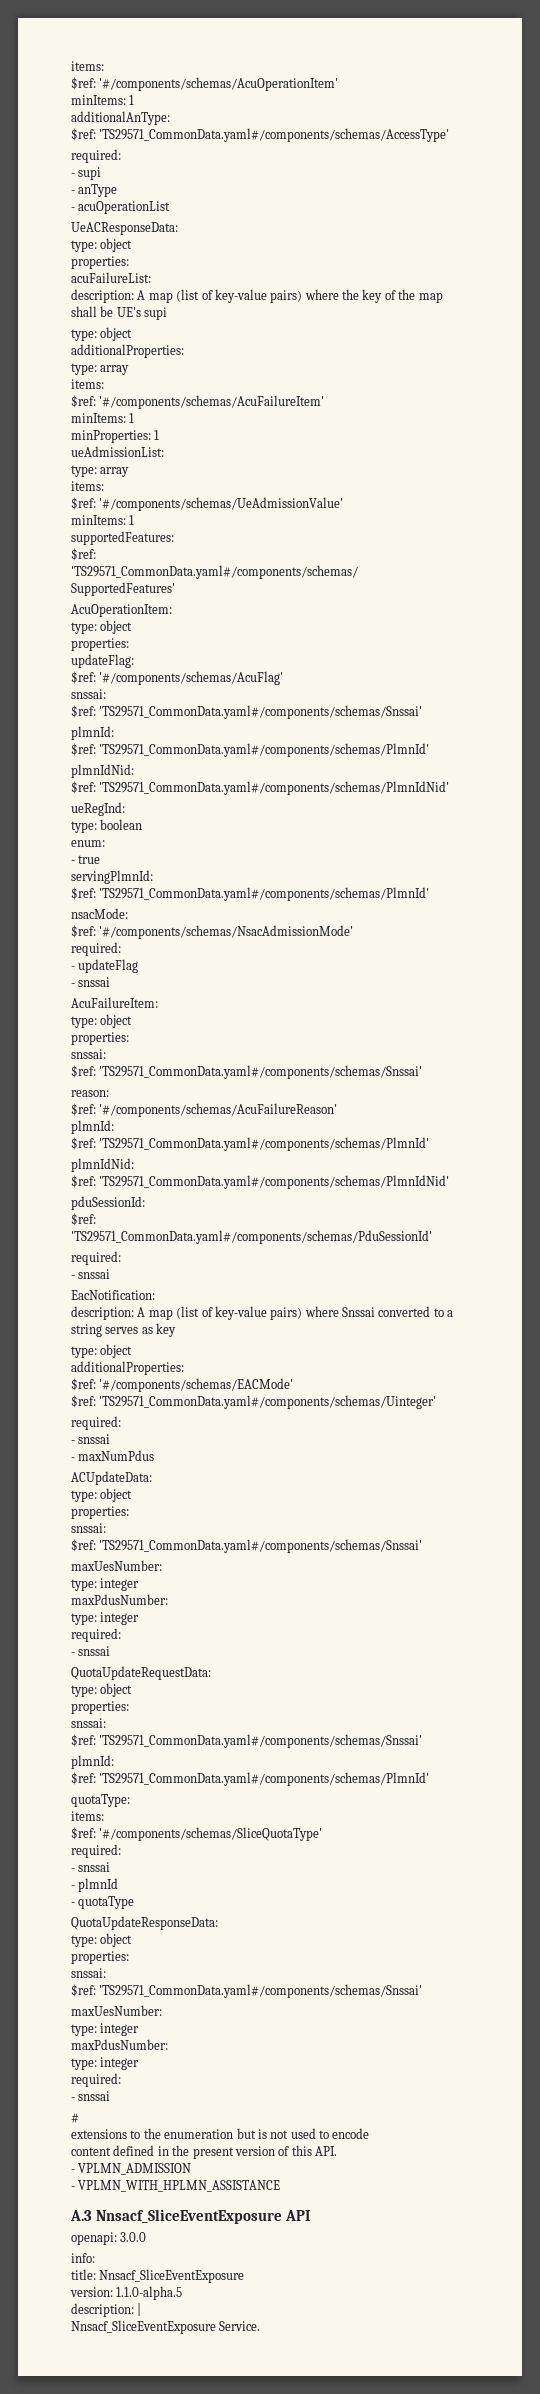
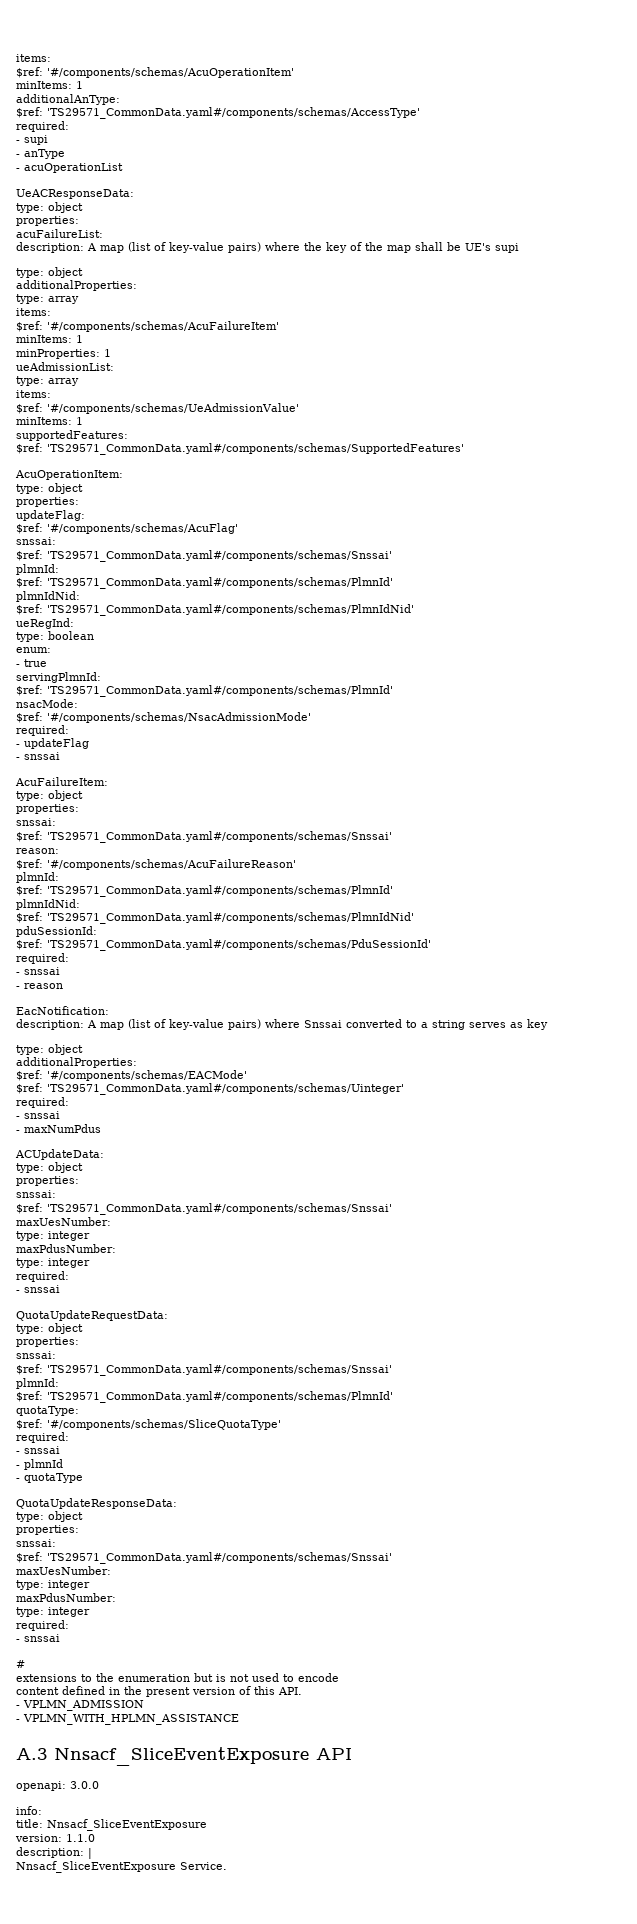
(111, 1274) none -> [16,983,63,989] // - reason
[71,1811,104,1821] // items: -> (79, 1411) none
[116,2286,183,2300] 1.1.0-alpha.5 -> [66,1834,95,1842] 1.1.0

